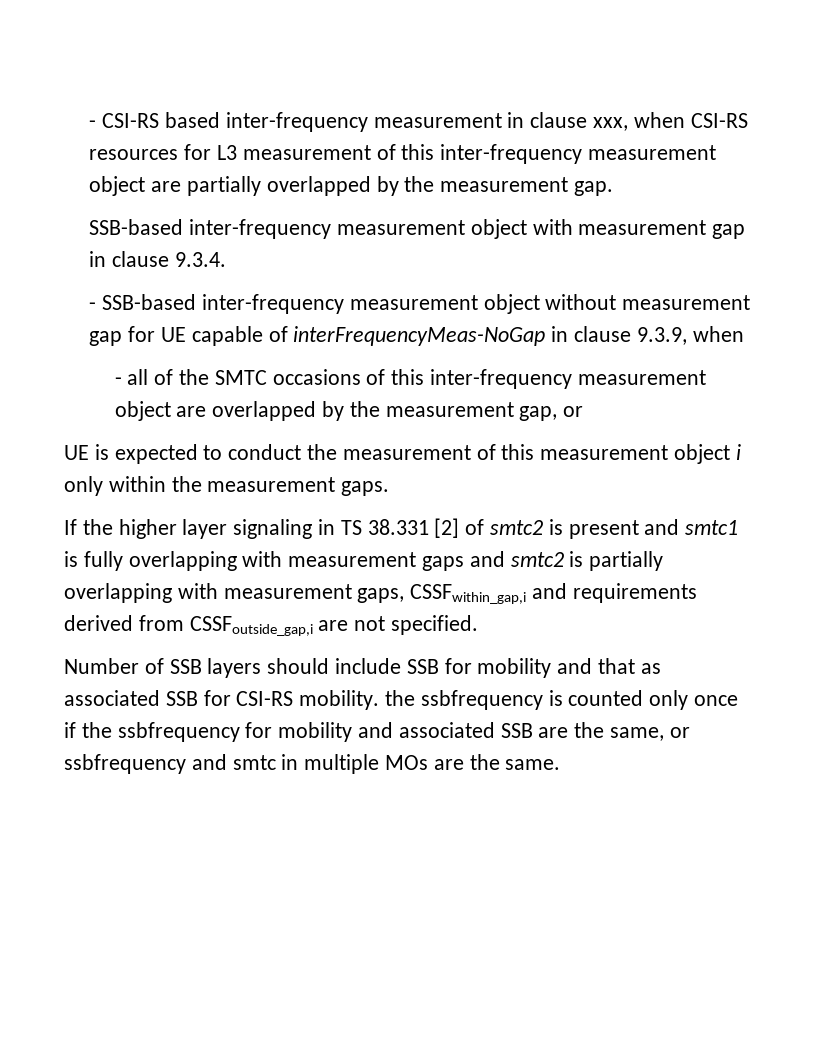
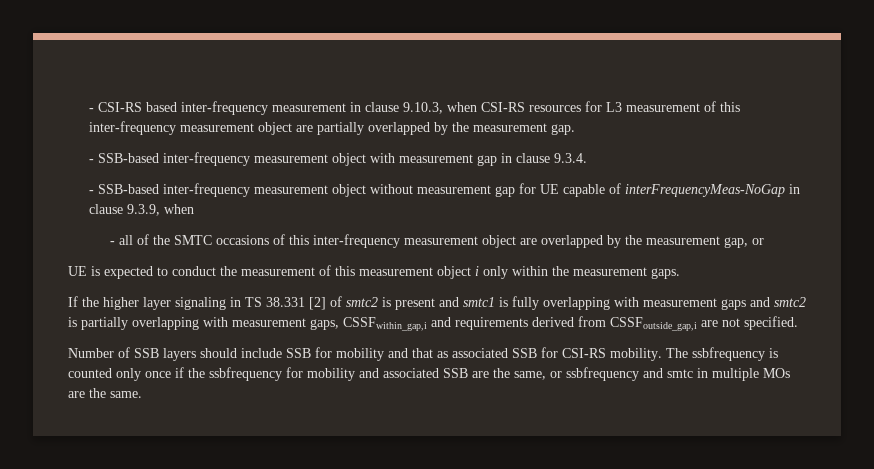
[592,117,628,131] xxx, -> [402,102,443,114] 9.10.3,
(613, 188) none -> [88,159,94,163] -
[385,690,416,706] the -> [666,348,688,358] The

